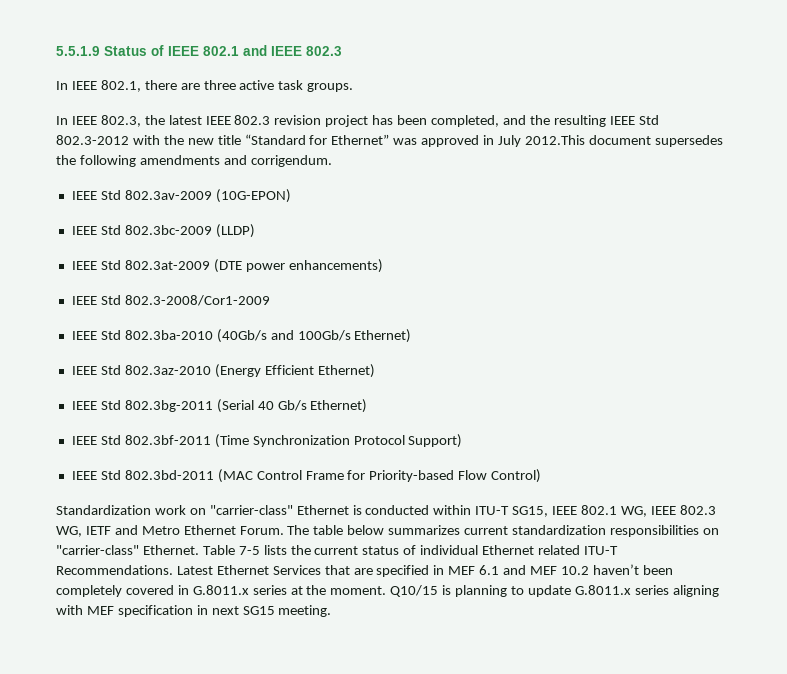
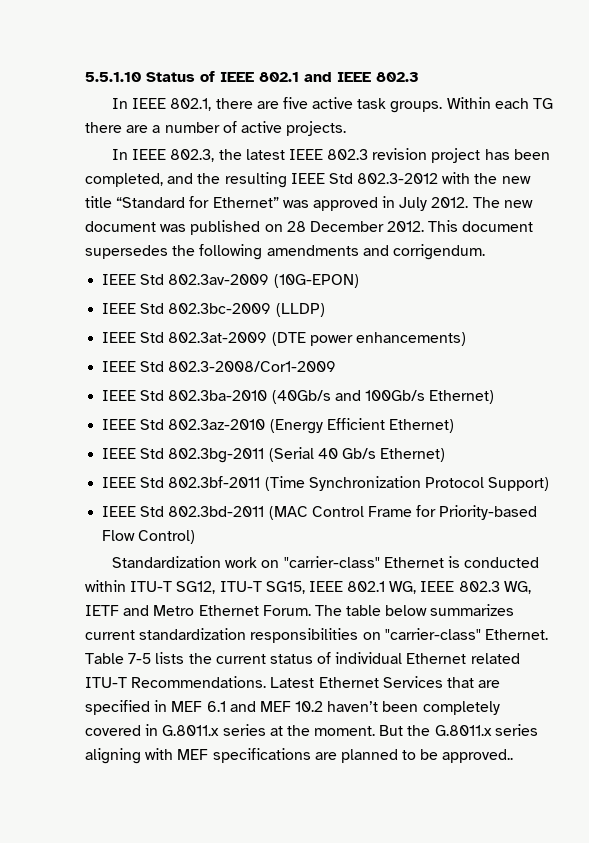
[56,46,100,56] 5.5.1.9 -> [85,72,141,82] 5.5.1.10
[203,80,236,90] three -> [282,97,308,109] five
(354, 87) none -> [446,97,554,109] [85,121,347,136] Within each TG there are a number of active projects.
[524,135,585,145] 2012.This -> [431,197,533,208] [85,220,459,235] 2012. The new document was published on 28 December 2012. This
(510, 510) none -> [176,581,262,594] SG12, ITU-T
[390,585,571,597] Q10/15 is planning to update -> [379,725,431,736] But the
[117,605,332,617] specification in next SG15 meeting. -> [212,748,514,763] specifications are planned to be approved..

